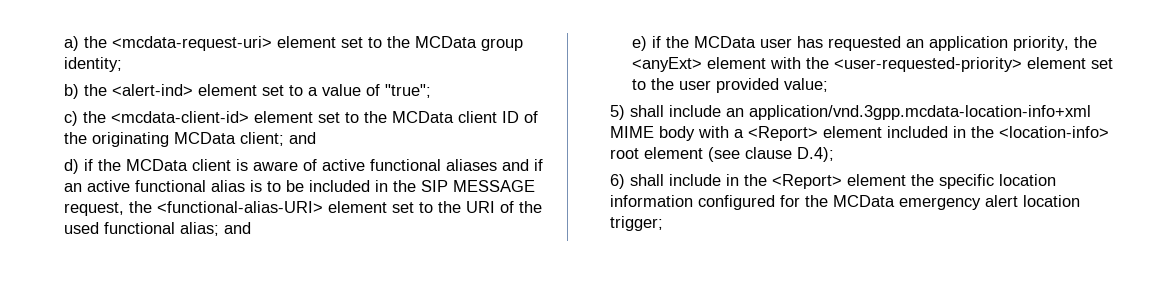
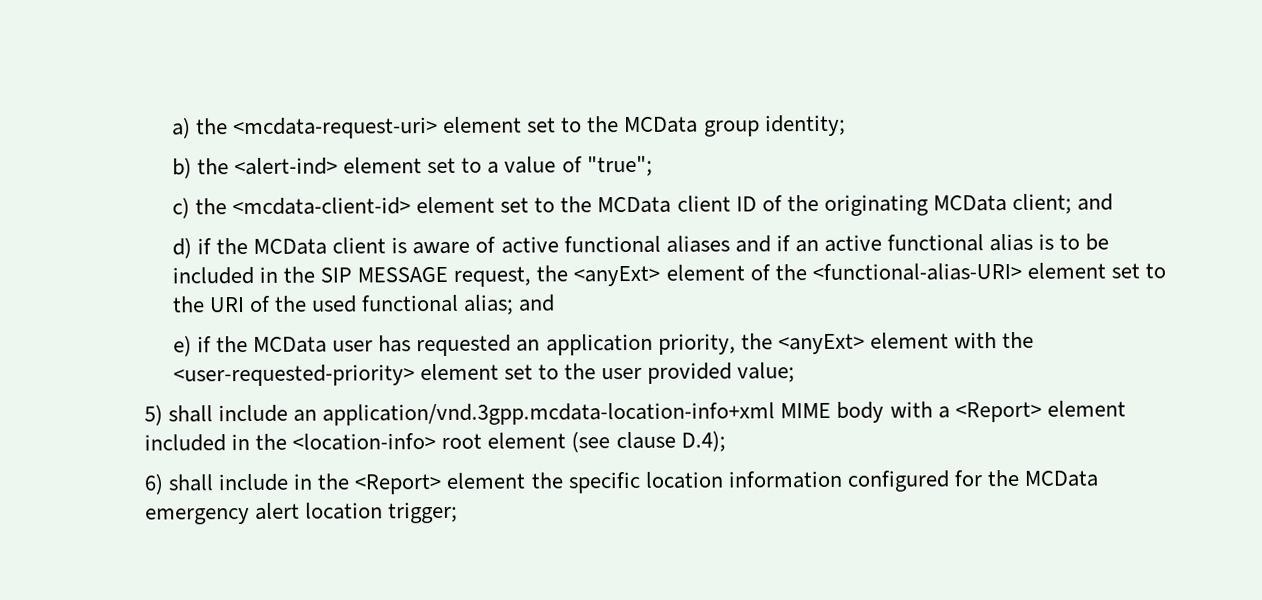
(152, 207) none -> [573,264,807,287] <anyExt> element of the

